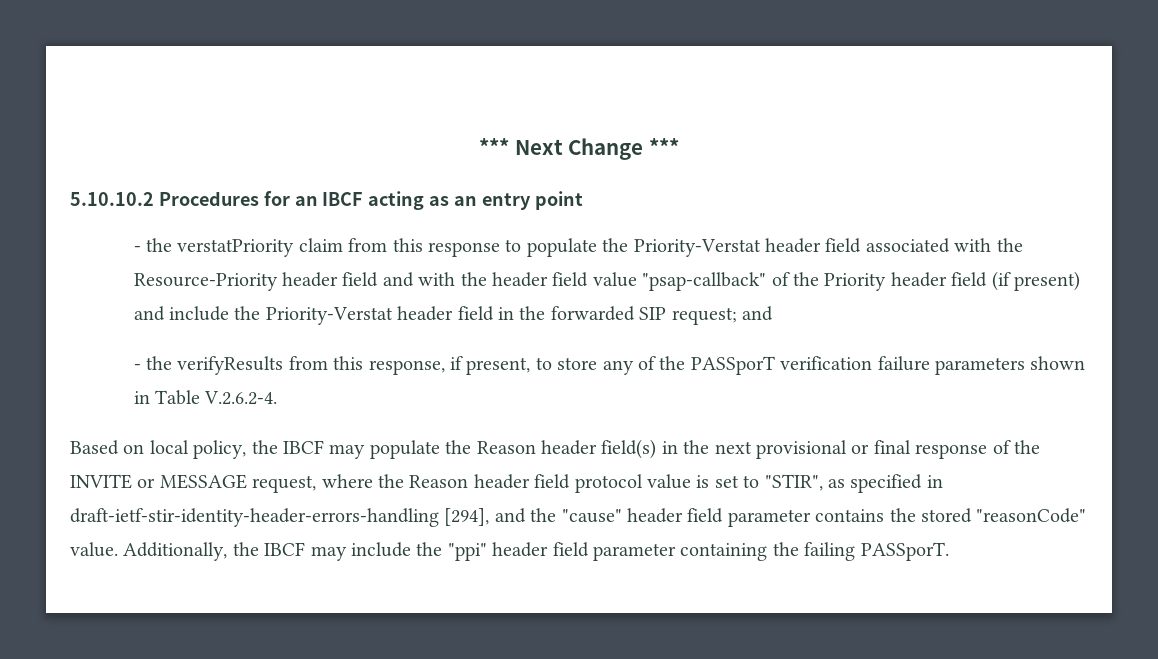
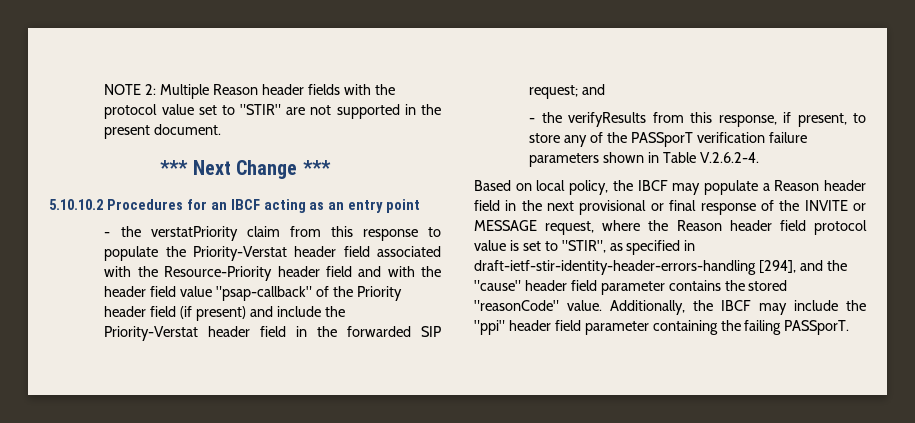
(479, 146) none -> [104,84,395,99] [104,104,442,119] [104,124,222,139] NOTE 2: Multiple Reason header fields with the protocol value set to "STIR" are not supported in the present document. //
[445,439,657,459] the Reason header field(s) -> [762,180,866,191] [474,200,500,211] a Reason header field

